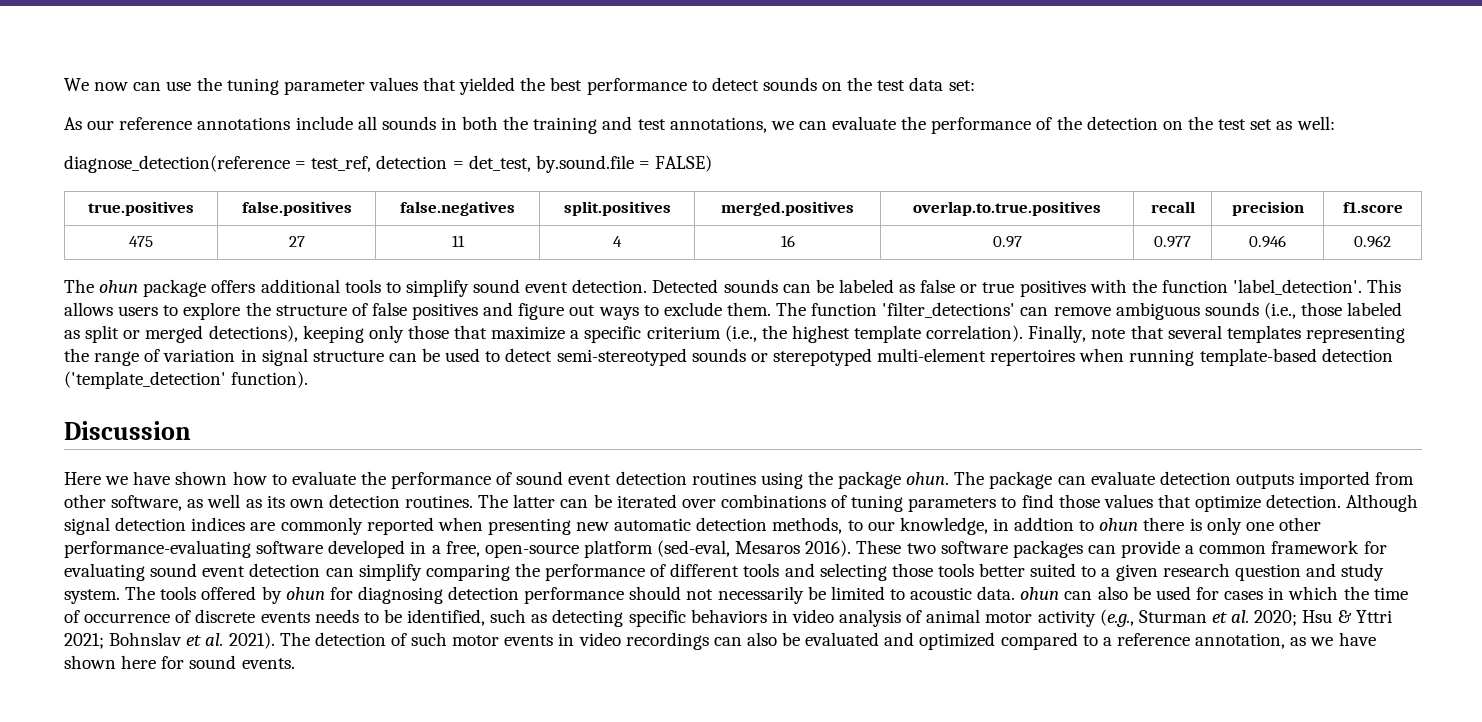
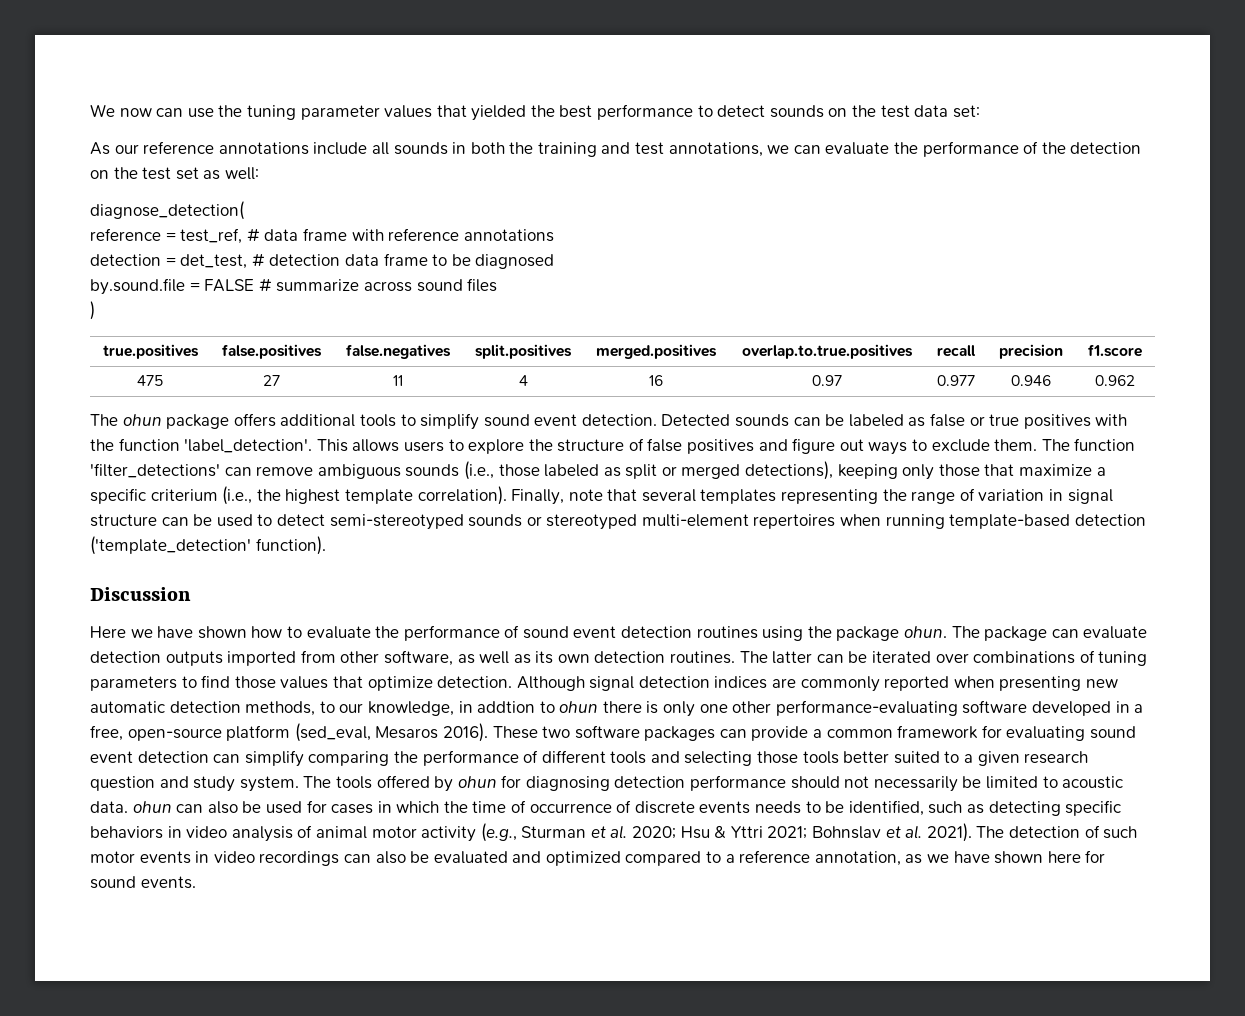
[64,155,713,173] diagnose_detection(reference = test_ref, detection = det_test, by.sound.file = FALSE) -> [90,201,244,220] [90,228,554,244] [90,253,555,269] [90,278,498,295] [90,301,95,320] diagnose_detection( // reference = test_ref, # data frame with reference annotations // detection = det_test, # detection data frame to be diagnosed // by.sound.file = FALSE # summarize across sound files // )
[772,348,872,366] sterepotyped -> [546,514,638,530] stereotyped
[657,540,731,557] (sed-eval, -> [294,723,371,742] (sed_eval,

